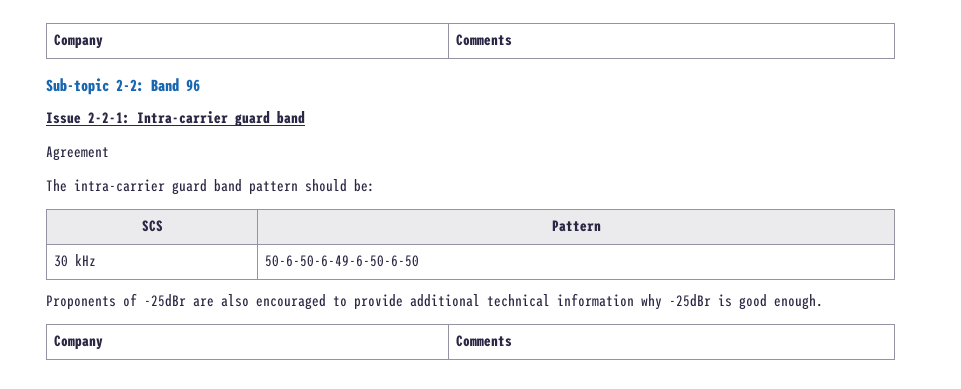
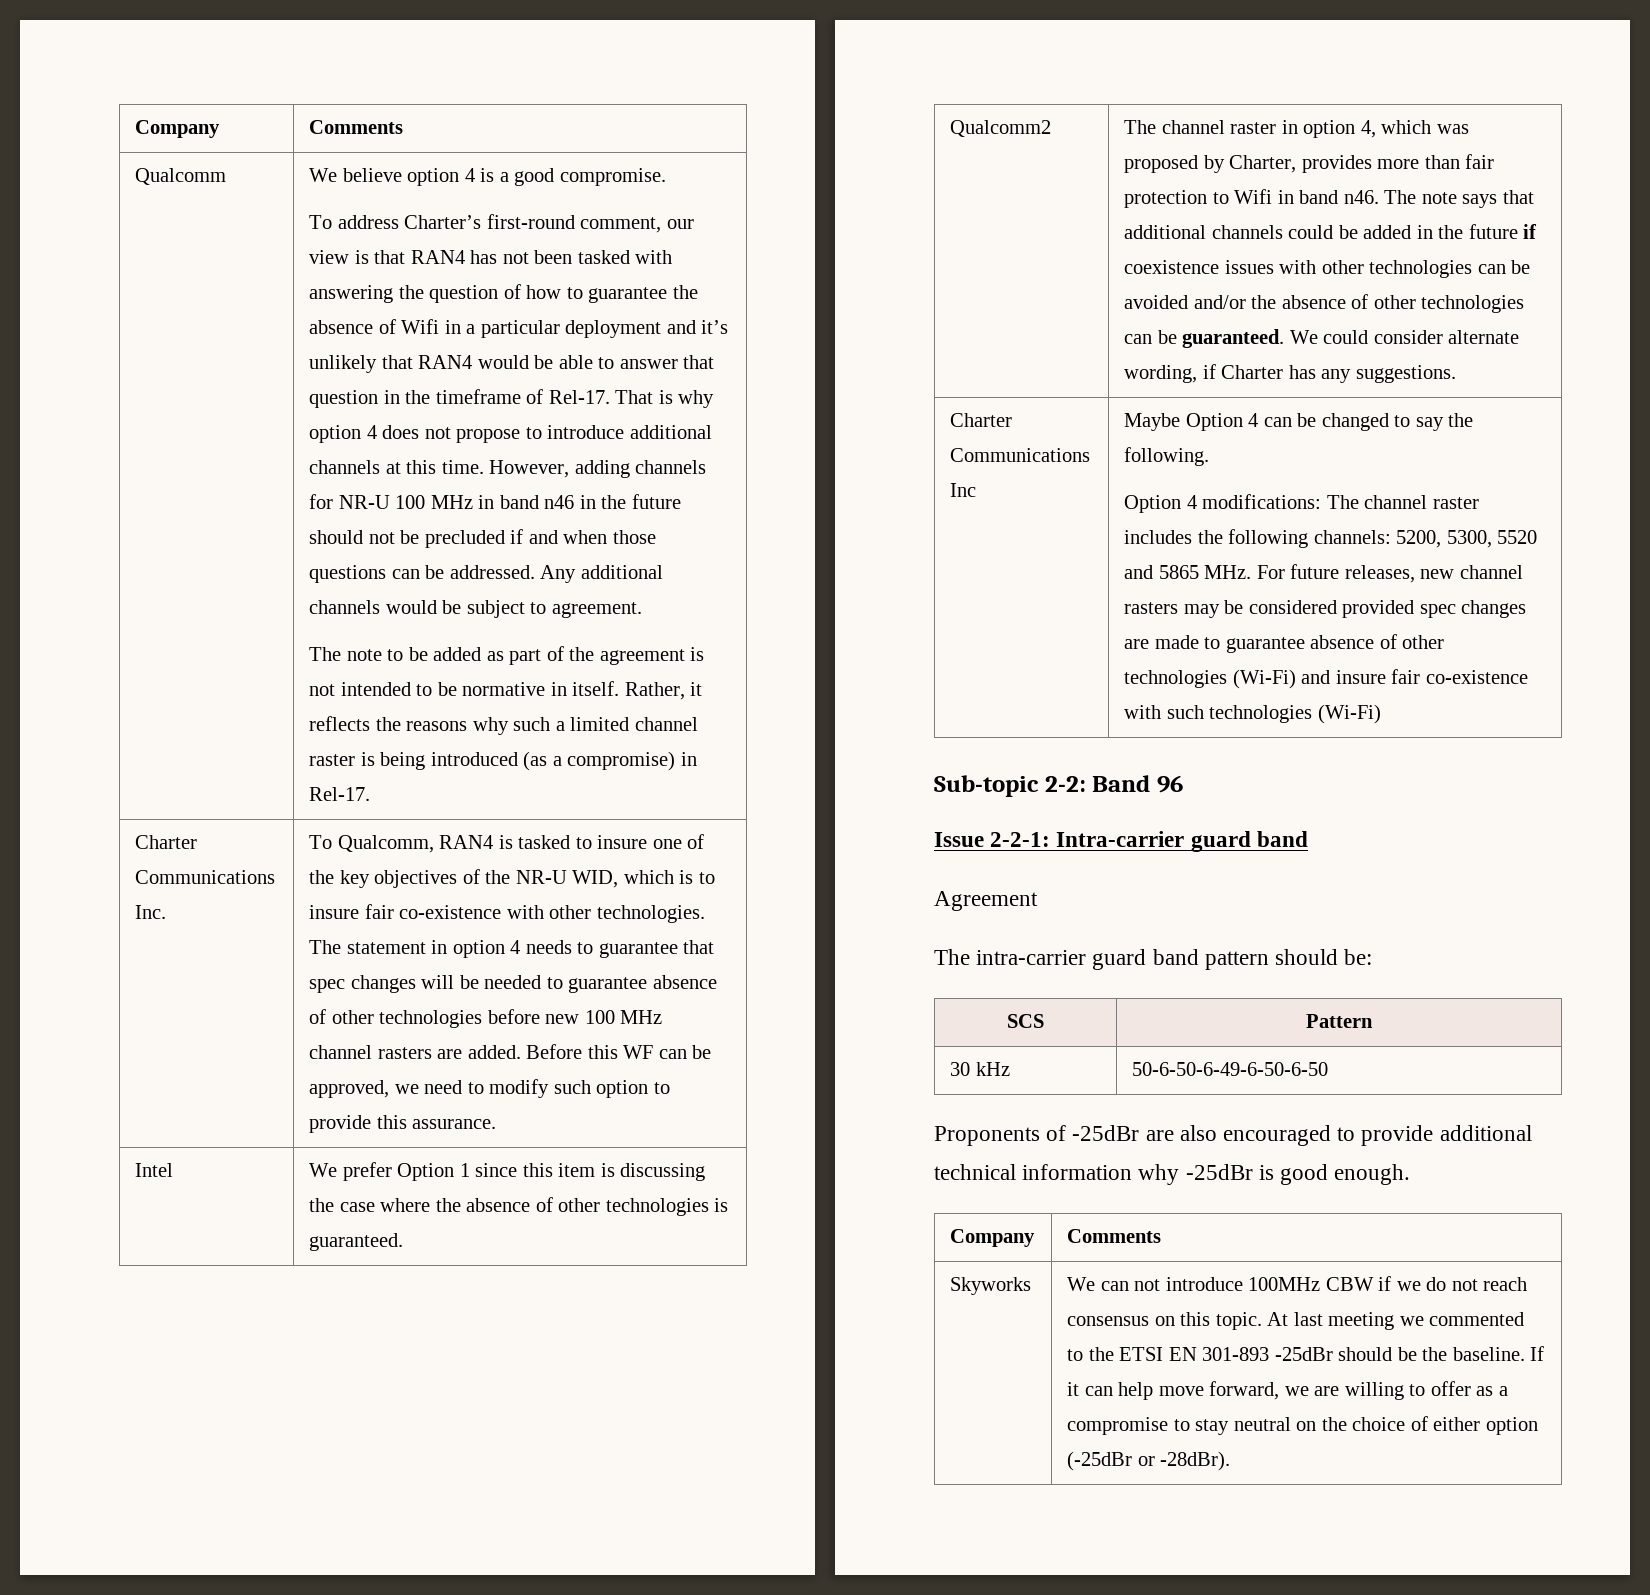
[53,34,103,49] [455,34,512,46] Company | Comments -> [135,120,221,138] [309,120,404,134] [135,168,227,185] [309,168,666,186] [309,214,694,233] [309,250,673,264] [309,284,698,303] [309,319,729,338] [309,355,715,373] [309,389,715,408] [309,425,712,443] [309,460,707,478] [309,494,681,509] [309,529,656,548] [309,565,663,583] [309,600,642,618] [309,646,705,665] [309,681,703,700] [309,716,698,735] [309,751,697,771] [309,787,371,801] [135,835,198,849] [135,870,276,884] [135,905,167,919] [309,834,705,853] [309,869,715,888] [309,904,705,923] [309,940,715,958] [309,975,717,993] [309,1009,663,1028] [309,1044,712,1059] [309,1079,670,1098] [309,1115,497,1133] [135,1163,174,1177] [309,1162,706,1181] [309,1197,729,1216] [309,1233,404,1251] [950,120,1052,137] [1124,120,1469,138] [1124,154,1495,173] [1124,189,1534,208] [1124,224,1538,239] [1124,260,1531,278] [1124,294,1525,313] [1124,329,1520,348] [1124,364,1456,383] [950,413,1013,427] [950,448,1091,462] [950,483,977,497] [1124,413,1474,431] [1124,447,1210,466] [1124,494,1479,513] [1124,529,1538,548] [1124,564,1523,583] [1124,600,1527,618] [1124,634,1445,653] [1124,669,1528,689] [1124,704,1381,724] Company | Comments // Qualcomm | We believe option 4 is a good compromise. // To address Charter’s first-round comment, our view is that RAN4 has not been tasked with answering the question of how to guarantee the absence of Wifi in a particular deployment and it’s unlikely that RAN4 would be able to answer that question in the timeframe of Rel-17. That is why option 4 does not propose to introduce additional channels at this time. However, adding channels for NR-U 100 MHz in band n46 in the future should not be precluded if and when those questions can be addressed. Any additional channels would be subject to agreement. // The note to be added as part of the agreement is not intended to be normative in itself. Rather, it reflects the reasons why such a limited channel raster is being introduced (as a compromise) in Rel-17. // Charter Communications Inc. | To Qualcomm, RAN4 is tasked to insure one of the key objectives of the NR-U WID, which is to insure fair co-existence with other technologies. The statement in option 4 needs to guarantee that spec changes will be needed to guarantee absence of other technologies before new 100 MHz channel rasters are added. Before this WF can be approved, we need to modify such option to provide this assurance. // Intel | We prefer Option 1 since this item is discussing the case where the absence of other technologies is guaranteed. // Qualcomm2 | The channel raster in option 4, which was proposed by Charter, provides more than fair protection to Wifi in band n46. The note says that additional channels could be added in the future if coexistence issues with other technologies can be avoided and/or the absence of other technologies can be guaranteed. We could consider alternate wording, if Charter has any suggestions. // Charter Communications Inc | Maybe Option 4 can be changed to say the following. // Option 4 modifications: The channel raster includes the following channels: 5200, 5300, 5520 and 5865 MHz. For future releases, new channel rasters may be considered provided spec changes are made to guarantee absence of other technologies (Wi-Fi) and insure fair co-existence with such technologies (Wi-Fi)
(512, 341) none -> [950,1277,1032,1295] [1067,1276,1528,1291] [1067,1312,1525,1330] [1067,1346,1545,1361] [1067,1381,1509,1400] [1067,1416,1538,1435] [1067,1451,1231,1471] // Skyworks | We can not introduce 100MHz CBW if we do not reach consensus on this topic. At last meeting we commented to the ETSI EN 301-893 -25dBr should be the baseline. If it can help move forward, we are willing to offer as a compromise to stay neutral on the choice of either option (-25dBr or -28dBr).

